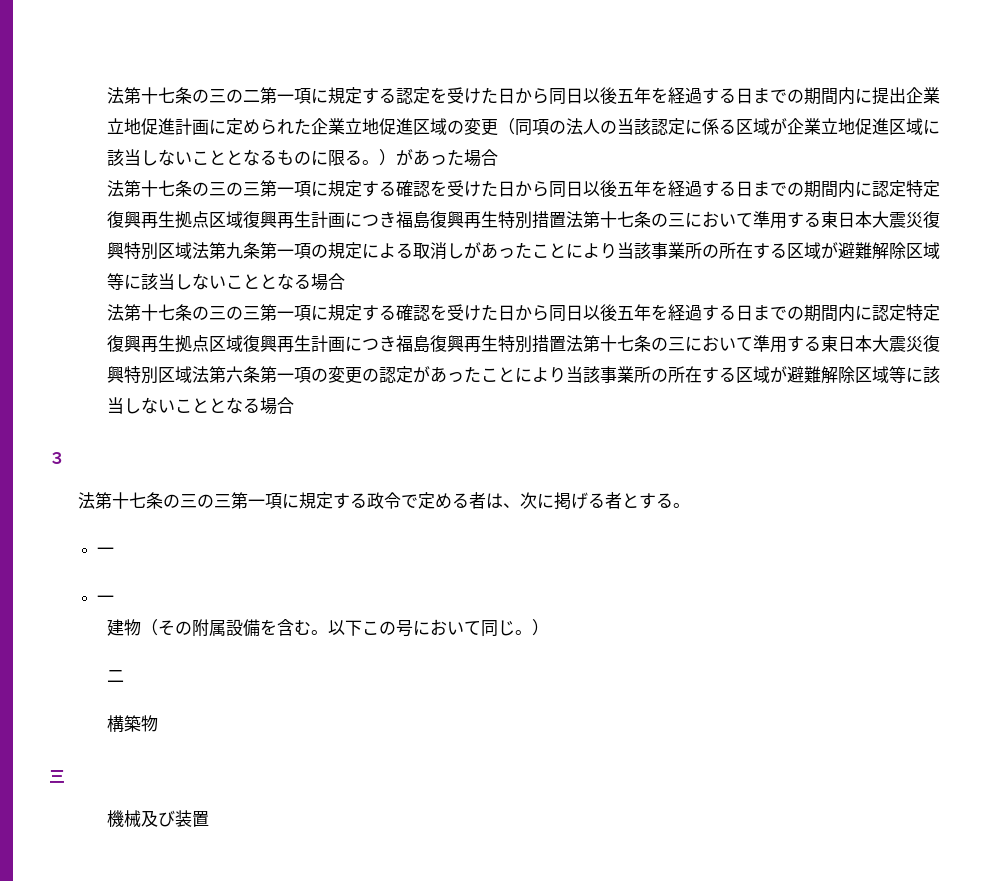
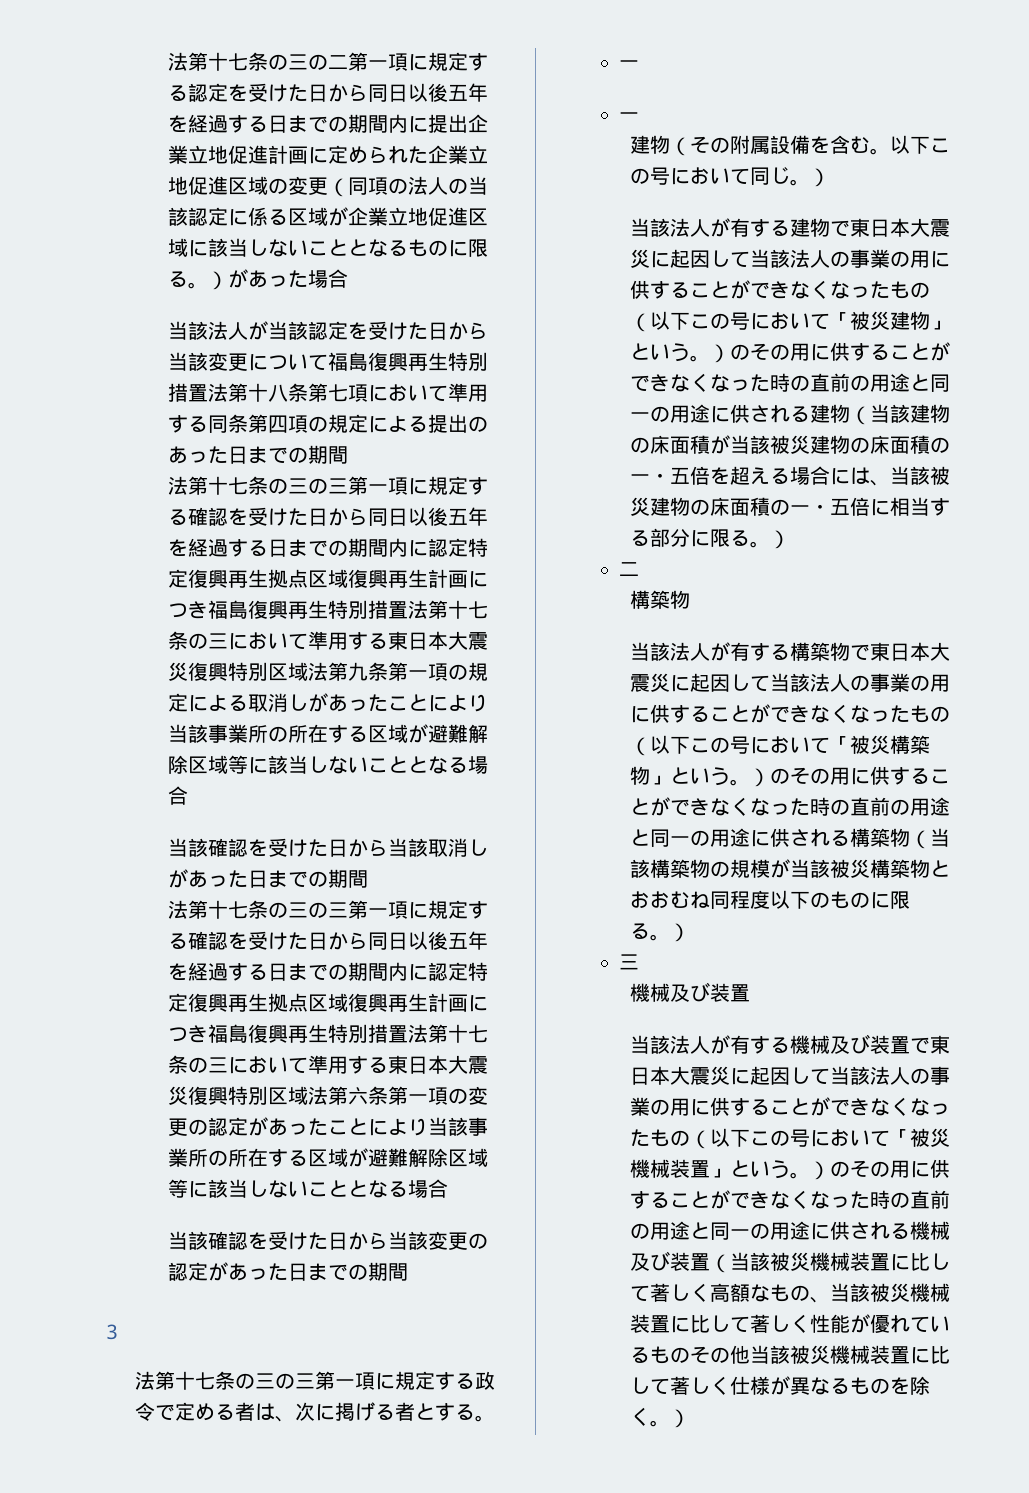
(499, 157) none -> [167,321,488,340] [167,352,488,371] [167,383,488,402] [167,414,488,433] [167,445,348,464] // 当該法人が当該認定を受けた日から当該変更について福島復興再生特別措置法第十八条第七項において準用する同条第四項の規定による提出のあった日までの期間
(346, 281) none -> [167,838,488,857] [167,869,368,888] // 当該確認を受けた日から当該取消しがあった日までの期間
(295, 405) none -> [167,1231,488,1250] [167,1262,408,1281] // 当該確認を受けた日から当該変更の認定があった日までの期間
[107,670,125,682] [107,715,159,732] [49,770,65,783] [107,810,210,827] 二 // 構築物 // 三 // 機械及び装置 -> [629,218,950,237] [629,249,950,268] [629,280,930,299] [629,311,950,332] [629,342,950,363] [629,373,950,392] [629,404,950,425] [629,435,950,454] [629,466,950,486] [629,497,950,516] [629,528,790,549] [618,562,639,576] [629,590,690,609] [629,642,950,661] [629,673,950,692] [629,704,950,723] [629,735,930,756] [629,766,950,787] [629,797,950,816] [629,828,950,849] [629,859,950,878] [629,890,910,909] [629,923,690,942] [618,954,639,970] [629,982,750,1002] [629,1034,950,1054] [629,1066,950,1085] [629,1097,950,1116] [629,1128,950,1149] [629,1159,950,1180] [629,1190,950,1209] [629,1221,950,1240] [629,1251,950,1273] [629,1283,950,1303] [629,1314,950,1333] [629,1345,950,1364] [629,1376,930,1395] [629,1407,690,1428] 当該法人が有する建物で東日本大震災に起因して当該法人の事業の用に供することができなくなったもの（以下この号において「被災建物」という。）のその用に供することができなくなった時の直前の用途と同一の用途に供される建物（当該建物の床面積が当該被災建物の床面積の一・五倍を超える場合には、当該被災建物の床面積の一・五倍に相当する部分に限る。） // 二 // 構築物 // 当該法人が有する構築物で東日本大震災に起因して当該法人の事業の用に供することができなくなったもの（以下この号において「被災構築物」という。）のその用に供することができなくなった時の直前の用途と同一の用途に供される構築物（当該構築物の規模が当該被災構築物とおおむね同程度以下のものに限る。） // 三 // 機械及び装置 // 当該法人が有する機械及び装置で東日本大震災に起因して当該法人の事業の用に供することができなくなったもの（以下この号において「被災機械装置」という。）のその用に供することができなくなった時の直前の用途と同一の用途に供される機械及び装置（当該被災機械装置に比して著しく高額なもの、当該被災機械装置に比して著しく性能が優れているものその他当該被災機械装置に比して著しく仕様が異なるものを除く。）

